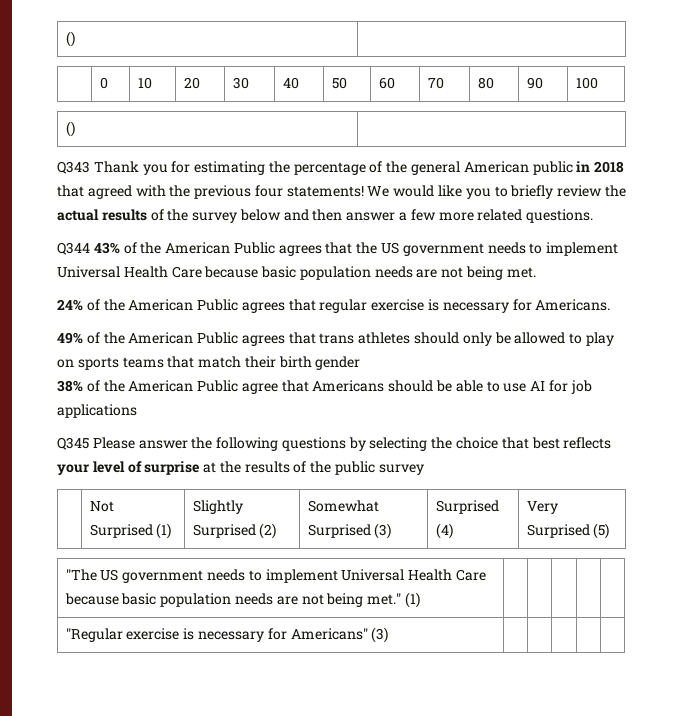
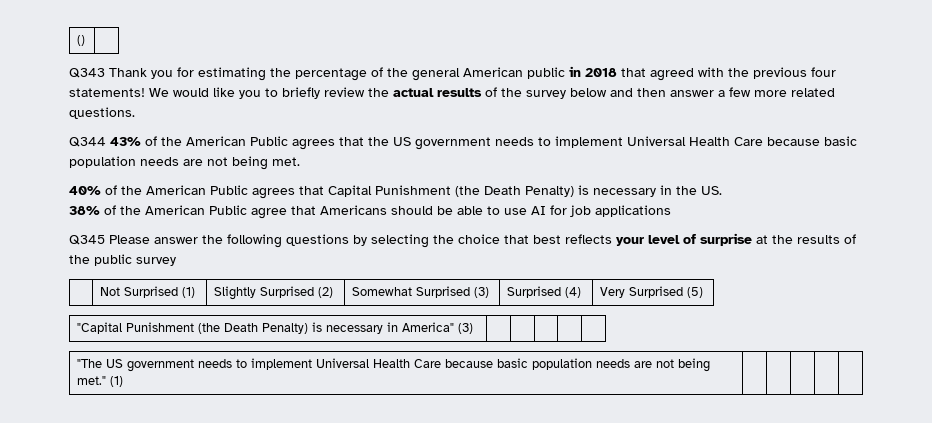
[65,31,75,47] [99,77,108,89] [137,77,152,89] [183,77,200,89] [232,77,249,89] [282,77,299,89] [331,77,347,89] [378,77,395,89] [427,77,444,89] [477,77,494,89] [526,77,543,89] [575,77,598,89] [65,121,75,137] () | // | 0 | 10 | 20 | 30 | 40 | 50 | 60 | 70 | 80 | 90 | 100 // () | -> [77,35,86,46] () |
[57,299,611,313] [57,332,614,346] [57,356,361,370] 24% of the American Public agrees that regular exercise is necessary for Americans. // 49% of the American Public agrees that trans athletes should only be allowed to play on sports teams that match their birth gender -> [69,185,722,199] 40% of the American Public agrees that Capital Punishment (the Death Penalty) is necessary in the US.
(610, 531) none -> [77,322,474,334] // "Capital Punishment (the Death Penalty) is necessary in America" (3) | | | | |
[65,627,389,643] // "Regular exercise is necessary for Americans" (3) | | | | | -> (124, 381) none

